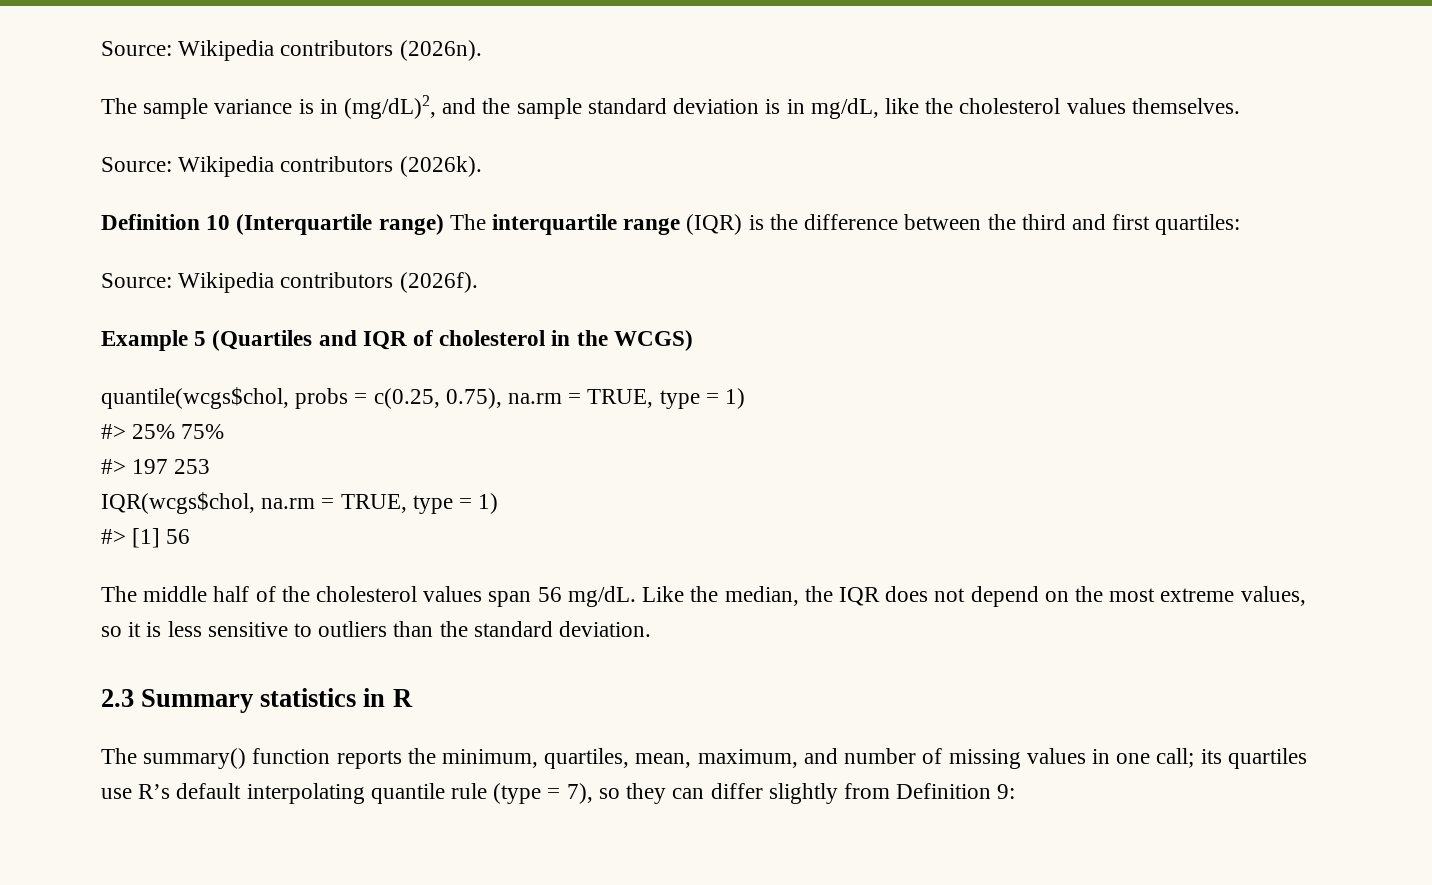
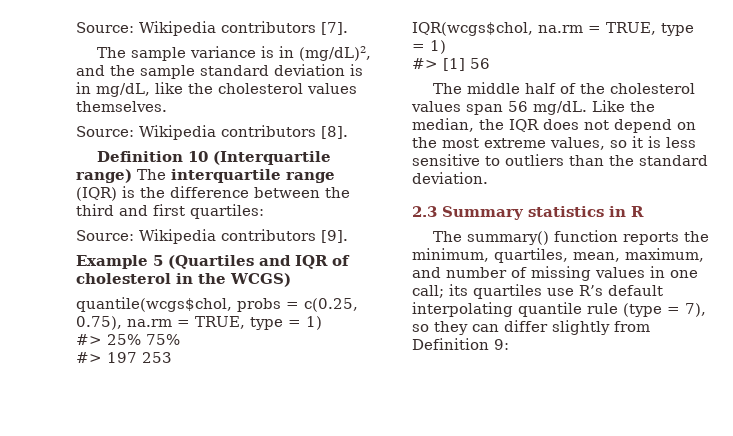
[101,40,482,61] Source: Wikipedia contributors (2026n). -> [76,21,348,36] Source: Wikipedia contributors [7].
[399,156,482,177] (2026k). -> [321,126,348,139] [8].
[399,272,478,293] (2026f). -> [321,230,348,243] [9].

